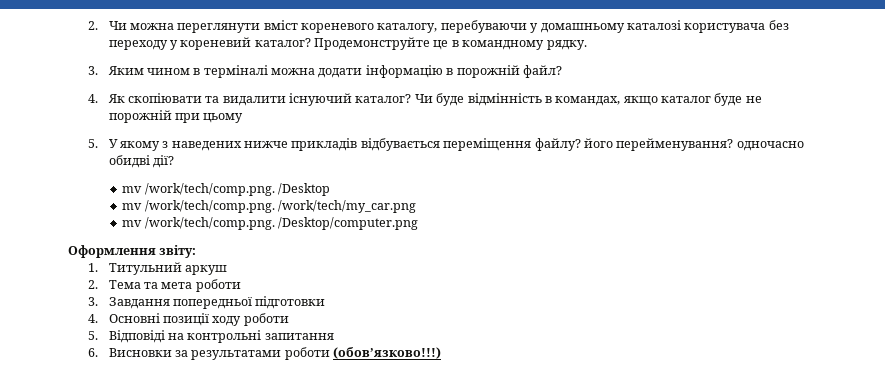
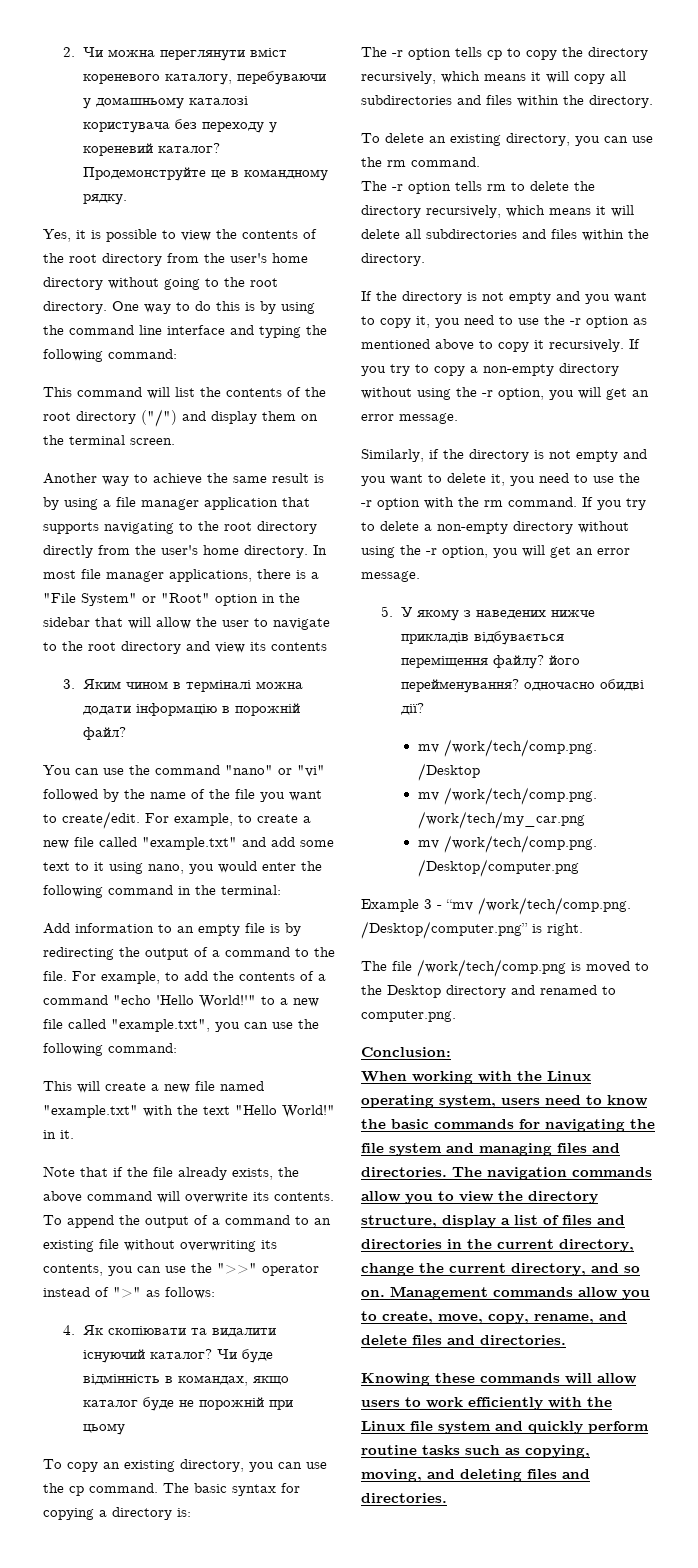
(587, 45) none -> [43,229,317,242] [43,253,308,266] [43,277,278,290] [43,301,315,314] [43,325,327,338] [43,349,177,362] [43,387,326,399] [43,409,318,427] [43,435,175,445] [43,473,324,486] [43,497,310,510] [43,521,317,534] [43,545,327,558] [43,569,319,582] [43,593,300,606] [43,617,330,630] [43,641,327,654] // Yes, it is possible to view the contents of the root directory from the user's home directory without going to the root directory. One way to do this is by using the command line interface and typing the following command: // This command will list the contents of the root directory ("/") and display them on the terminal screen. // Another way to achieve the same result is by using a file manager application that supports navigating to the root directory directly from the user's home directory. In most file manager applications, there is a "File System" or "Root" option in the sidebar that will allow the user to navigate to the root directory and view its contents
(562, 71) none -> [43,765,325,777] [43,789,322,802] [43,811,311,829] [43,837,334,850] [43,861,322,874] [43,885,281,898] [43,923,301,936] [43,947,335,960] [43,971,326,984] [43,995,319,1008] [43,1019,319,1032] [43,1043,177,1056] [43,1081,264,1093] [43,1105,335,1118] [43,1130,74,1139] [43,1166,299,1180] [43,1191,334,1203] [43,1215,331,1228] [43,1239,277,1252] [43,1263,319,1276] [43,1287,215,1299] // You can use the command "nano" or "vi" followed by the name of the file you want to create/edit. For example, to create a new file called "example.txt" and add some text to it using nano, you would enter the following command in the terminal: // Add information to an empty file is by redirecting the output of a command to the file. For example, to add the contents of a command "echo 'Hello World!'" to a new file called "example.txt", you can use the following command: // This will create a new file named "example.txt" with the text "Hello World!" in it. // Note that if the file already exists, the above command will overwrite its contents. To append the output of a command to an existing file without overwriting its contents, you can use the ">>" operator instead of ">" as follows:
(244, 118) none -> [43,1459,327,1472] [43,1483,300,1496] [43,1507,191,1520] [361,47,648,60] [361,71,626,84] [361,95,653,108] [361,133,653,146] [361,157,480,167] [361,181,595,194] [361,205,634,218] [361,229,649,241] [361,253,425,266] [361,291,647,304] [361,315,647,328] [361,339,640,352] [361,363,619,376] [361,387,649,400] [361,413,458,424] [361,449,647,462] [361,473,640,486] [361,497,646,510] [361,521,629,534] [361,545,630,558] [361,571,420,582] // To copy an existing directory, you can use the cp command. The basic syntax for copying a directory is: // The -r option tells cp to copy the directory recursively, which means it will copy all subdirectories and files within the directory. // To delete an existing directory, you can use the rm command. // The -r option tells rm to delete the directory recursively, which means it will delete all subdirectories and files within the directory. // If the directory is not empty and you want to copy it, you need to use the -r option as mentioned above to copy it recursively. If you try to copy a non-empty directory without using the -r option, you will get an error message. // Similarly, if the directory is not empty and you want to delete it, you need to use the -r option with the rm command. If you try to delete a non-empty directory without using the -r option, you will get an error message.
[68,245,197,258] [88,262,227,275] [88,279,241,292] [88,296,326,309] [88,313,289,326] [88,330,334,343] [88,347,442,360] Оформлення звіту: // 1. Титульний аркуш // 2. Тема та мета роботи // 3. Завдання попередньої підготовки // 4. Основні позиції ходу роботи // 5. Відповіді на контрольні запитання // 6. Висновки за результатами роботи (обов’язково!!!) -> [361,897,631,915] [361,921,583,939] [361,959,649,977] [361,985,616,998] [361,1010,456,1022] [361,1047,451,1057] [361,1071,591,1084] [361,1095,648,1108] [361,1119,655,1132] [361,1143,620,1156] [361,1167,652,1180] [361,1191,598,1204] [361,1215,625,1228] [361,1239,634,1252] [361,1263,640,1276] [361,1286,650,1300] [361,1311,627,1324] [361,1335,566,1345] [361,1373,637,1386] [361,1397,612,1410] [361,1421,649,1434] [361,1445,590,1458] [361,1469,590,1482] [361,1493,447,1503] Example 3 - “mv /work/tech/comp.png. /Desktop/computer.png” is right. // The file /work/tech/comp.png is moved to the Desktop directory and renamed to computer.png. // Conclusion: // When working with the Linux operating system, users need to know the basic commands for navigating the file system and managing files and directories. The navigation commands allow you to view the directory structure, display a list of files and directories in the current directory, change the current directory, and so on. Management commands allow you to create, move, copy, rename, and delete files and directories. // Knowing these commands will allow users to work efficiently with the Linux file system and quickly perform routine tasks such as copying, moving, and deleting files and directories.

